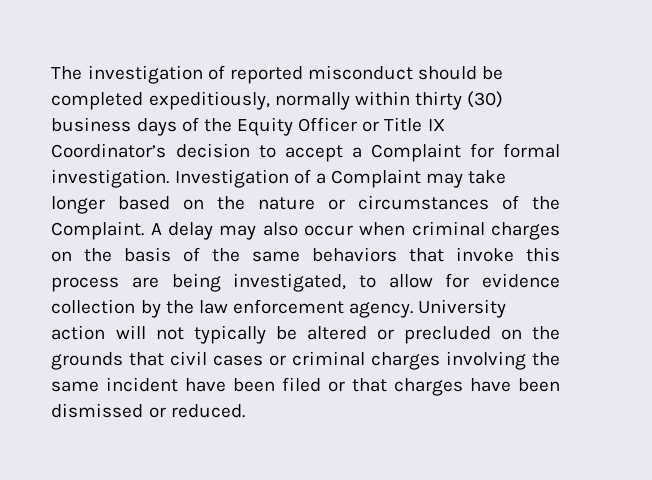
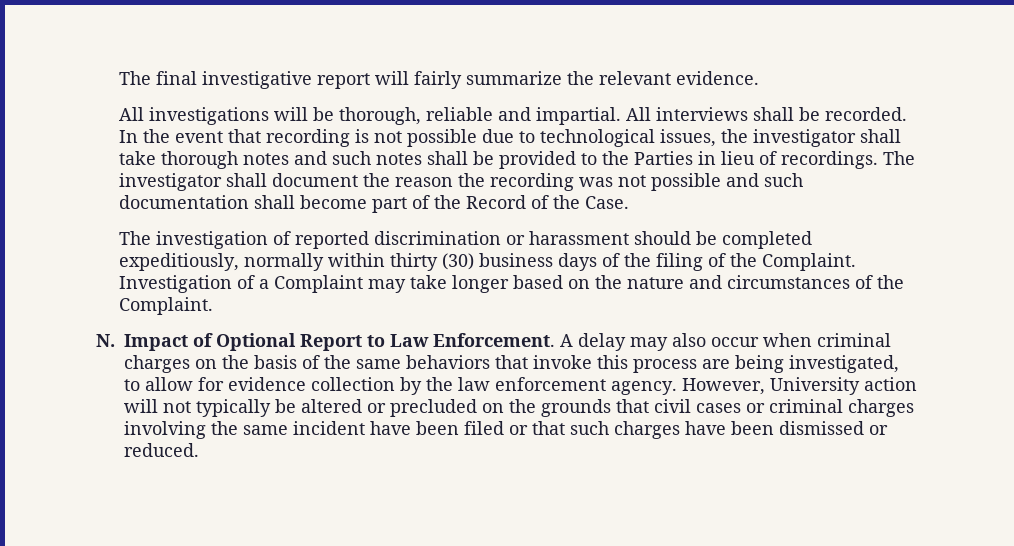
[51,65,414,84] The investigation of reported misconduct -> [119,71,760,89] [119,107,908,125] [119,129,902,147] [119,151,916,169] [119,173,804,191] [119,195,630,213] [119,231,630,249] The final investigative report will fairly summarize the relevant evidence. // All investigations will be thorough, reliable and impartial. All interviews shall be recorded. In the event that recording is not possible due to technological issues, the investigator shall take thorough notes and such notes shall be provided to the Parties in lieu of recordings. The investigator shall document the reason the recording was not possible and such documentation shall become part of the Record of the Case. // The investigation of reported discrimination or harassment
[237,117,445,136] [51,143,560,162] [51,169,170,188] Equity Officer or Title IX Coordinator’s decision to accept a Complaint for formal investigation. -> [656,253,857,271] filing of the Complaint.
[328,199,346,210] or -> [689,275,723,289] and
(145, 230) none -> [96,333,555,351] // N. Impact of Optional Report to Law Enforcement.
(414, 310) none -> [682,378,765,395] However,
(388, 385) none -> [570,421,609,435] such

